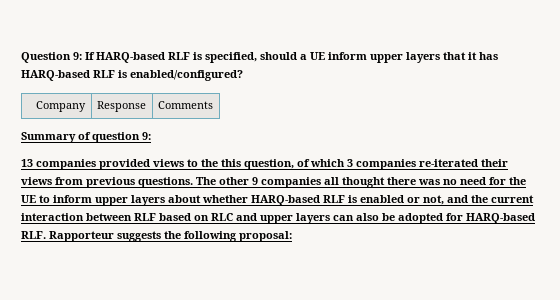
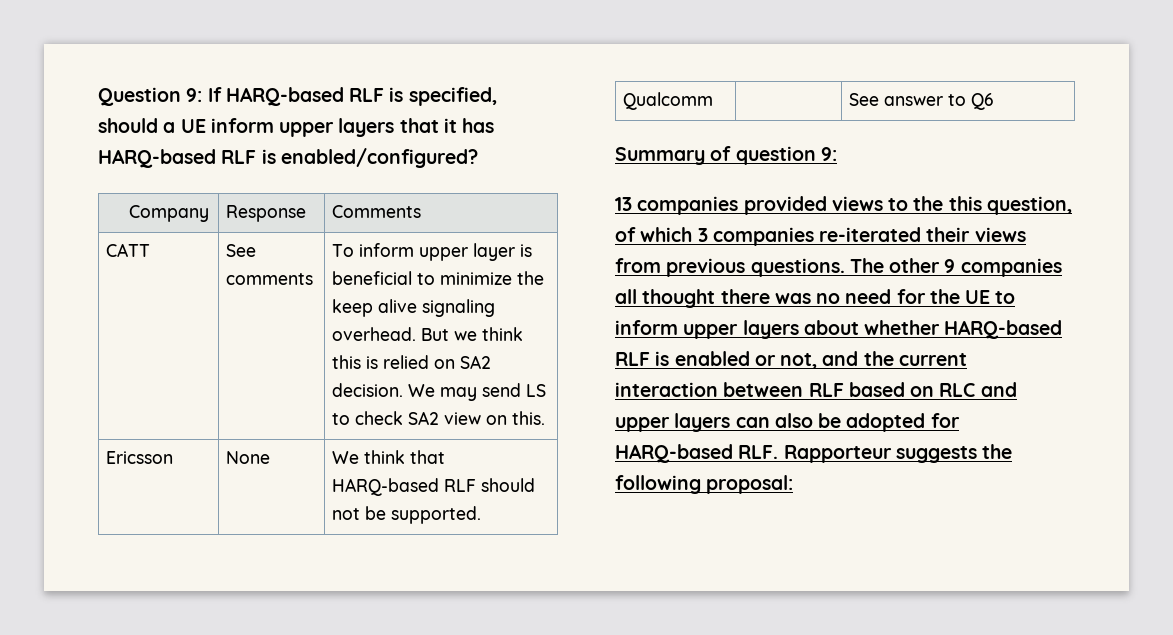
(213, 105) none -> [106,243,151,257] [226,244,257,257] [226,273,314,285] [332,243,533,261] [332,271,545,285] [332,299,496,317] [332,327,524,341] [332,355,492,369] [332,383,547,401] [332,411,546,425] [106,451,174,464] [226,451,271,464] [332,450,446,464] [332,478,536,496] [332,506,482,524] [623,92,714,110] [849,93,995,110] // CATT | See comments | To inform upper layer is beneficial to minimize the keep alive signaling overhead. But we think this is relied on SA2 decision. We may send LS to check SA2 view on this. // Ericsson | None | We think that HARQ-based RLF should not be supported. // Qualcomm | | See answer to Q6

